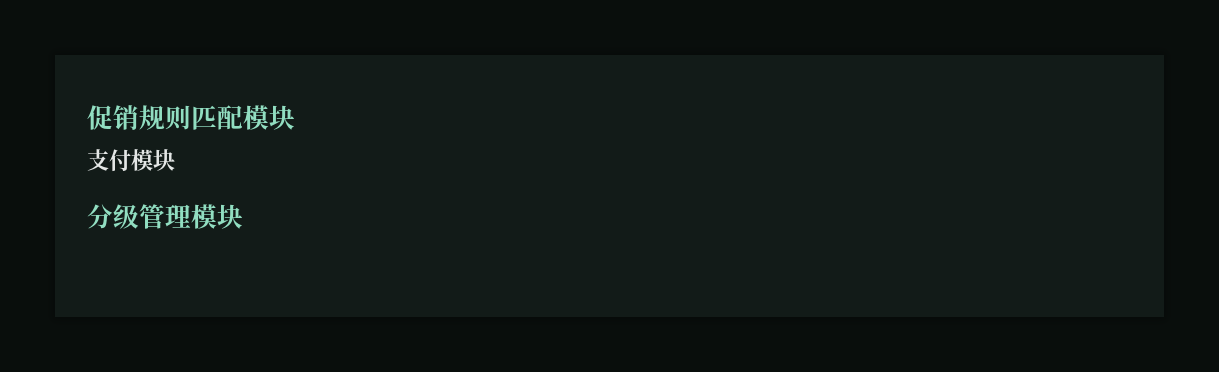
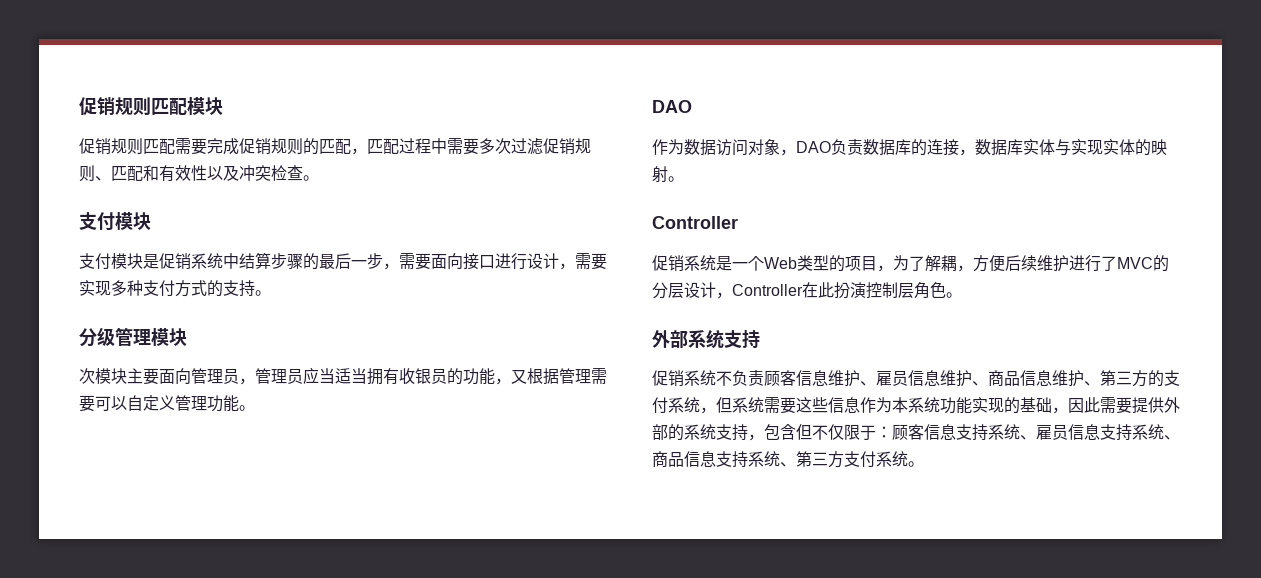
[87,149,175,172] [87,204,243,229] 支付模块 // 分级管理模块 -> [79,138,591,155] [79,165,319,182] [79,212,151,231] [79,252,607,270] [79,280,271,297] [79,327,187,347] [79,367,607,385] [79,395,255,412] [652,100,692,113] [652,139,1167,156] [652,166,684,183] [652,216,738,229] [652,255,1169,272] [652,282,962,299] [652,329,760,349] [652,370,1180,387] [652,397,1180,414] [652,424,1180,441] [652,451,924,468] 促销规则匹配需要完成促销规则的匹配，匹配过程中需要多次过滤促销规则、匹配和有效性以及冲突检查。 // 支付模块 // 支付模块是促销系统中结算步骤的最后一步，需要面向接口进行设计，需要实现多种支付方式的支持。 // 分级管理模块 // 次模块主要面向管理员，管理员应当适当拥有收银员的功能，又根据管理需要可以自定义管理功能。 // DAO // 作为数据访问对象，DAO负责数据库的连接，数据库实体与实现实体的映射。 // Controller // 促销系统是一个Web类型的项目，为了解耦，方便后续维护进行了MVC的分层设计，Controller在此扮演控制层角色。 // 外部系统支持 // 促销系统不负责顾客信息维护、雇员信息维护、商品信息维护、第三方的支付系统，但系统需要这些信息作为本系统功能实现的基础，因此需要提供外部的系统支持，包含但不仅限于：顾客信息支持系统、雇员信息支持系统、商品信息支持系统、第三方支付系统。

